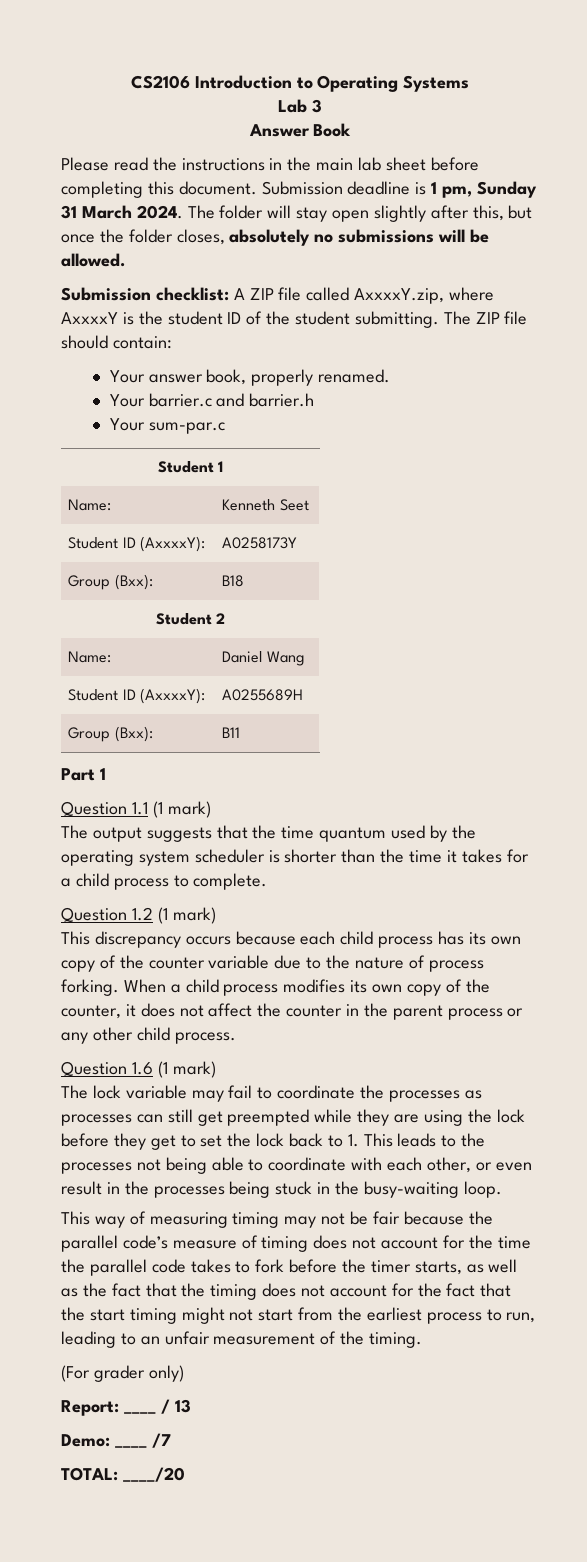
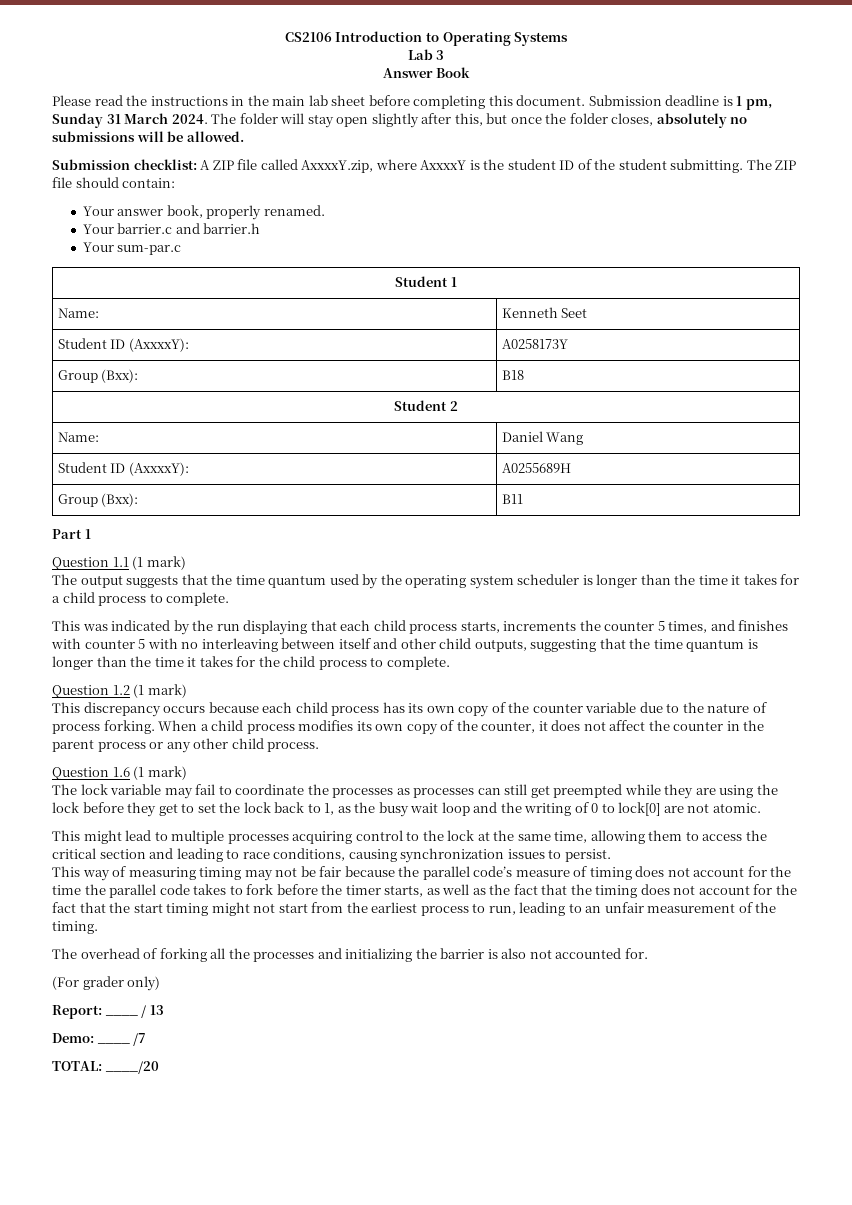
[284,849,338,863] shorter -> [596,574,638,588] longer
(268, 881) none -> [52,620,789,635] [51,638,758,652] [52,656,450,670] // This was indicated by the run displaying that each child process starts, increments the counter 5 times, and finishes with counter 5 with no interleaving between itself and other child outputs, suggesting that the time quantum is longer than the time it takes for the child process to complete.
[347,1133,486,1147] [61,1157,532,1174] [61,1181,502,1198] 1. This leads to the processes not being able to coordinate with each other, or even result in the processes being stuck in the busy-waiting loop. -> [324,802,761,817] [52,830,767,844] [52,848,611,863] 1, as the busy wait loop and the writing of 0 to lock[0] are not atomic. // This might lead to multiple processes acquiring control to the lock at the same time, allowing them to access the critical section and leading to race conditions, causing synchronization issues to persist.
(423, 1340) none -> [52,948,648,962] // The overhead of forking all the processes and initializing the barrier is also not accounted for.

